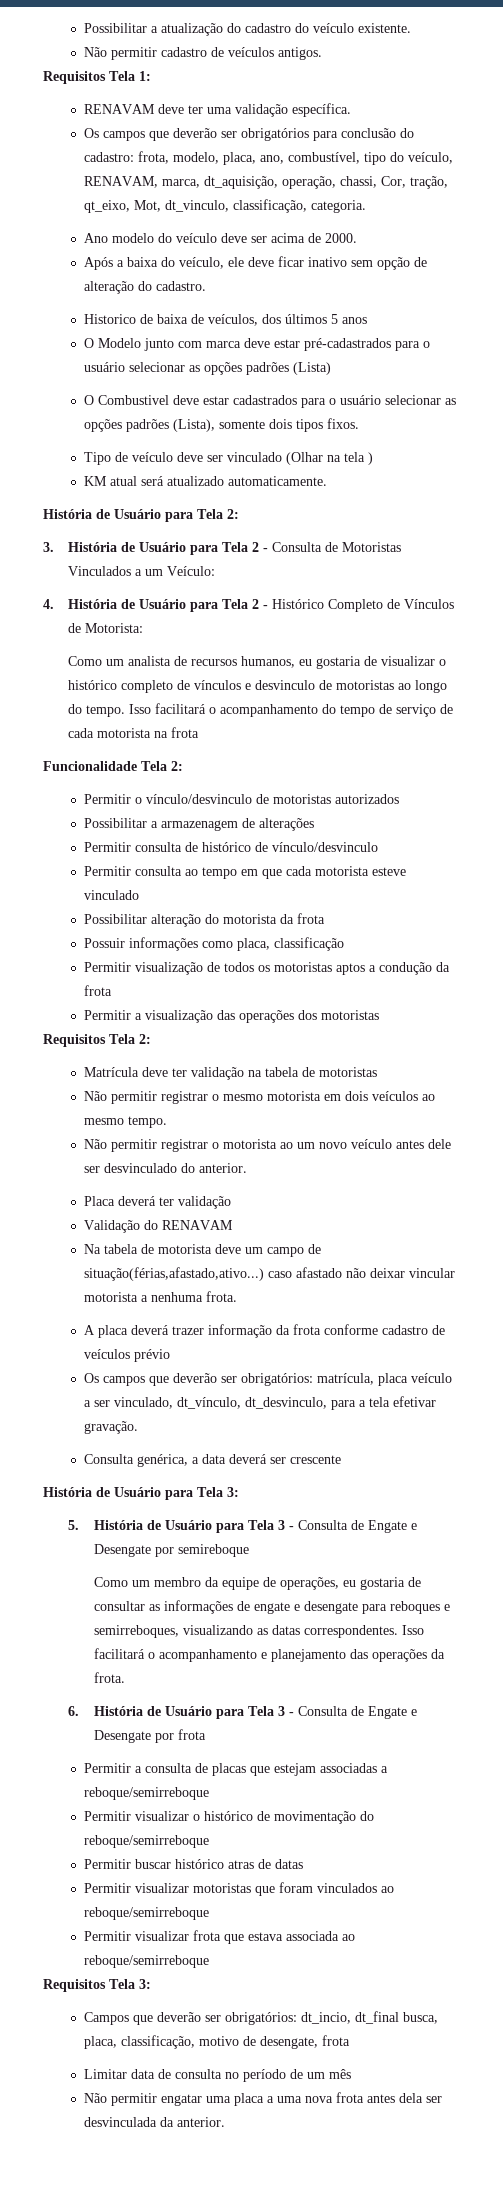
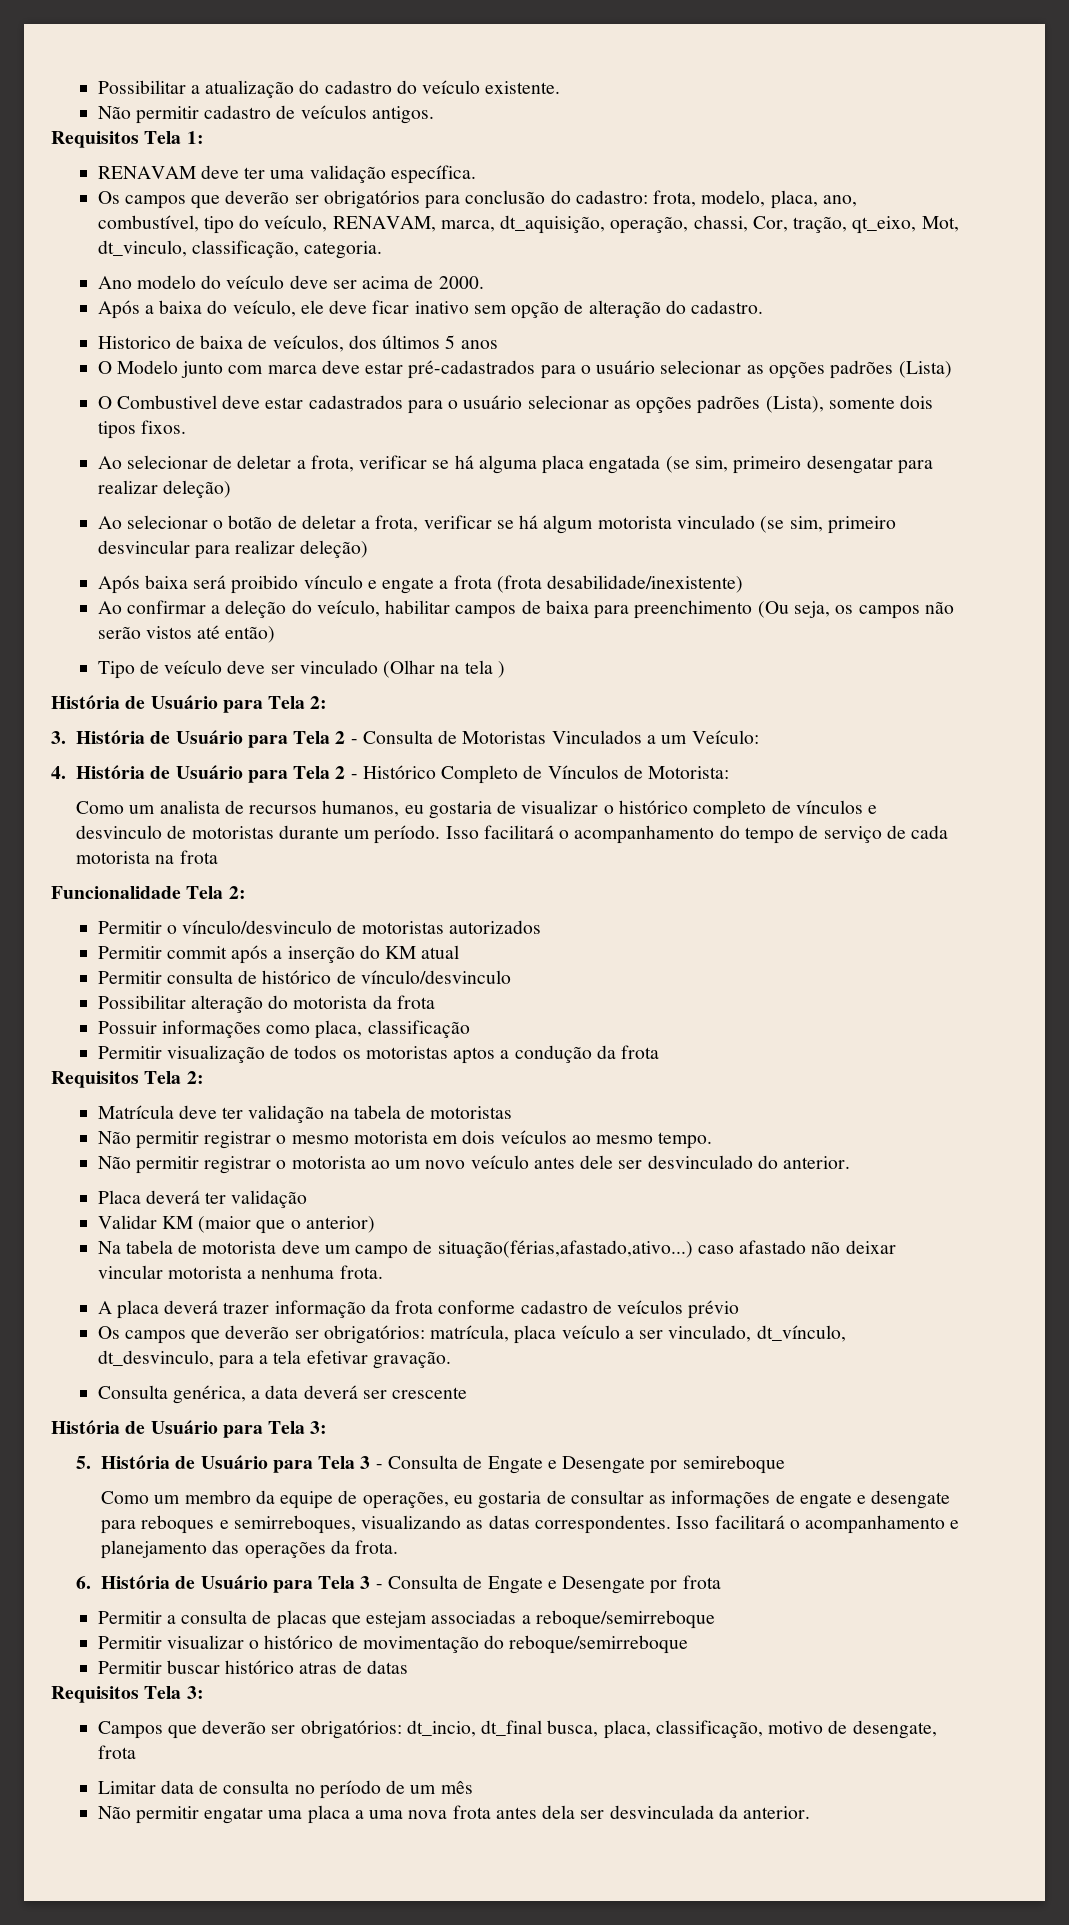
(359, 423) none -> [97,455,933,474] [97,480,231,498] [97,515,896,534] [97,540,369,559] [97,575,744,594] [97,600,954,619] [97,625,276,643] // Ao selecionar de deletar a frota, verificar se há alguma placa engatada (se sim, primeiro desengatar para realizar deleção) // Ao selecionar o botão de deletar a frota, verificar se há algum motorista vinculado (se sim, primeiro desvincular para realizar deleção) // Após baixa será proibido vínculo e engate a frota (frota desabilidade/inexistente) // Ao confirmar a deleção do veículo, habilitar campos de baixa para preenchimento (Ou seja, os campos não serão vistos até então)
[83,476,327,486] // KM atual será atualizado automaticamente. -> (505, 669) none
[398,680,448,693] [68,704,126,717] ao longo do tempo. -> [278,825,441,844] durante um período.
[83,818,314,831] Possibilitar a armazenagem de alterações -> [97,945,460,964] Permitir commit após a inserção do KM atual
[83,866,406,879] [83,890,139,900] // Permitir consulta ao tempo em que cada motorista esteve vinculado -> (511, 977) none
[83,1010,379,1023] // Permitir a visualização das operações dos motoristas -> (660, 1052) none
[83,1220,233,1233] Validação do RENAVAM -> [97,1215,375,1234] Validar KM (maior que o anterior)
[83,1882,394,1896] [83,1907,209,1920] [83,1930,355,1944] [83,1955,209,1968] // Permitir visualizar motoristas que foram vinculados ao reboque/semirreboque // Permitir visualizar frota que estava associada ao reboque/semirreboque -> (408, 1667) none

